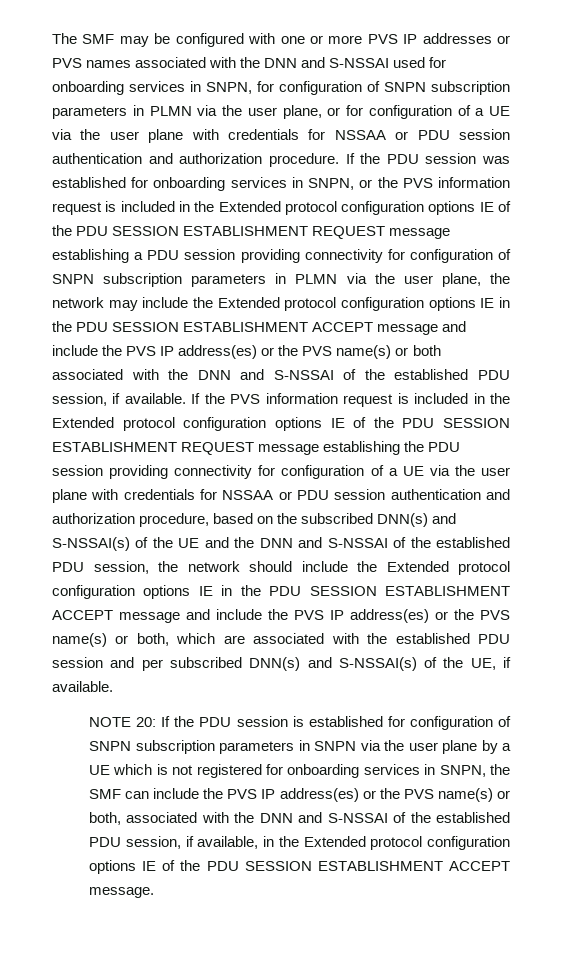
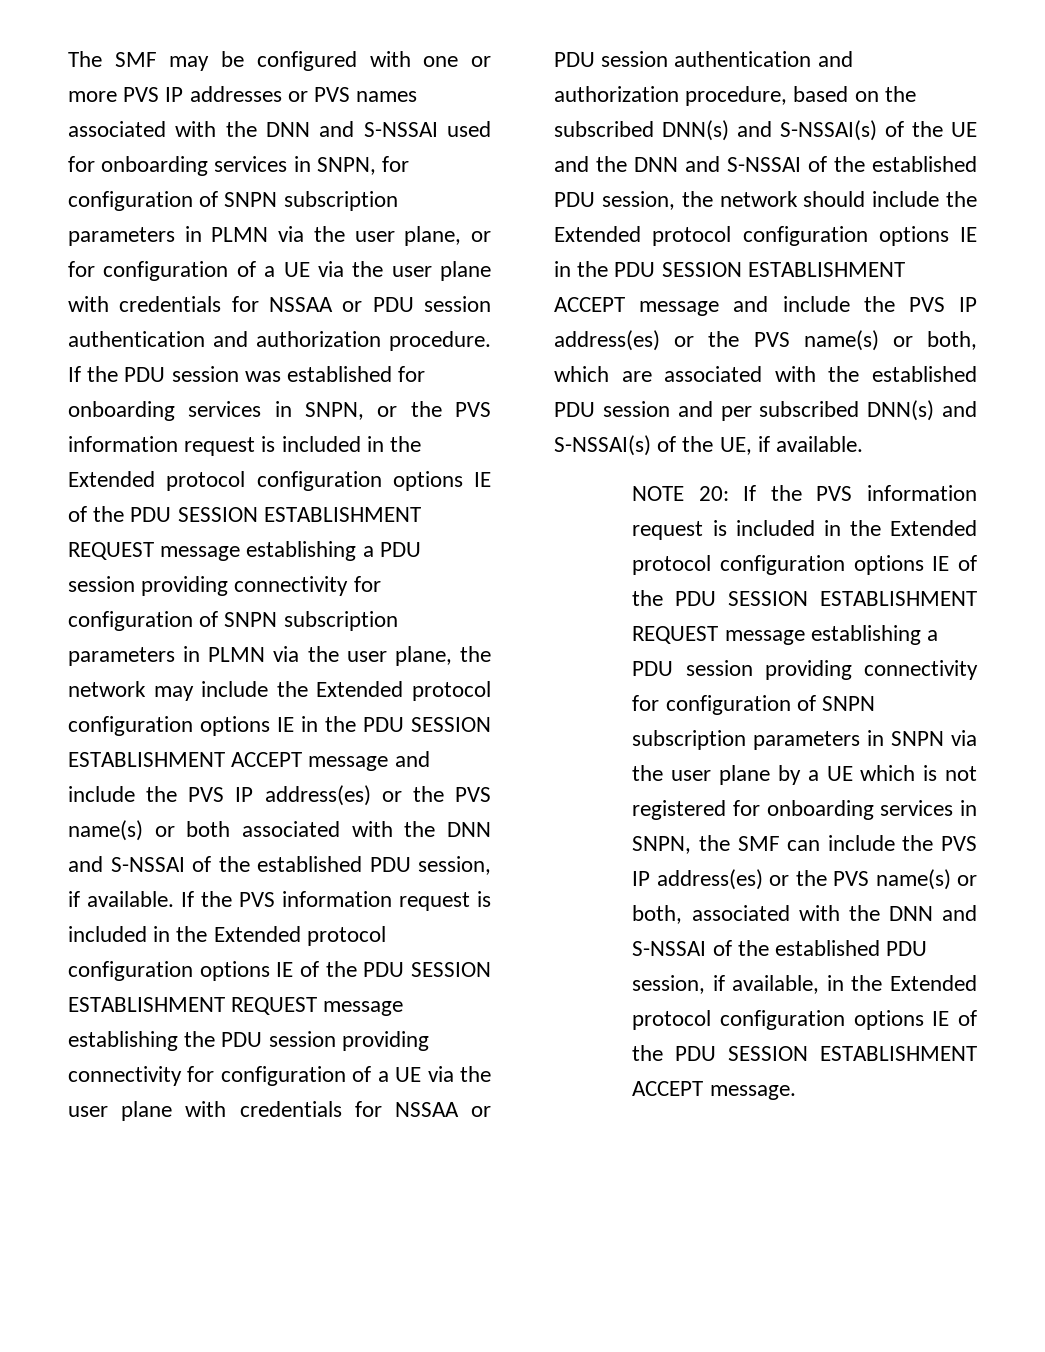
[199,716,383,727] PDU session is established -> [816,485,977,501] [632,520,977,540] [632,555,977,575] [632,590,977,606] [632,625,939,645] [632,660,978,680] PVS information request is included in the Extended protocol configuration options IE of the PDU SESSION ESTABLISHMENT REQUEST message establishing a PDU session providing connectivity

